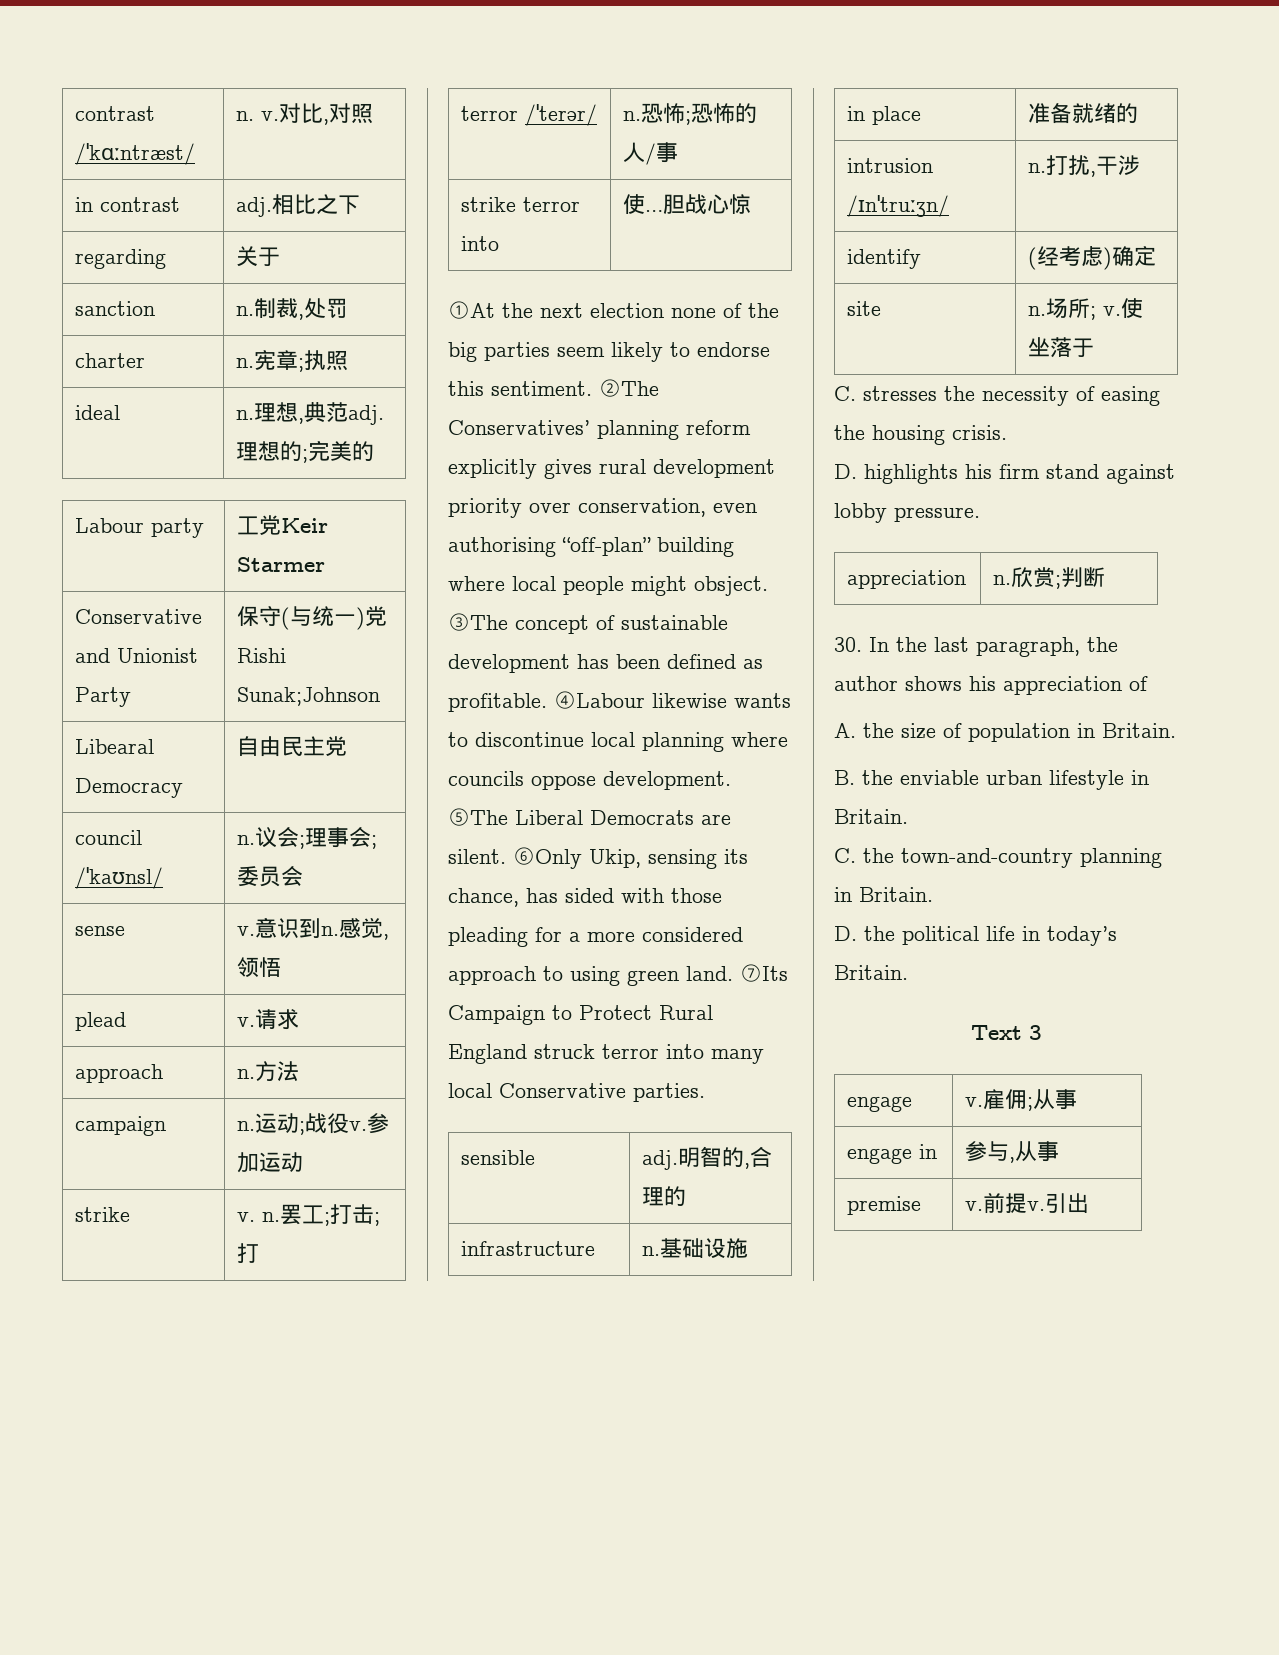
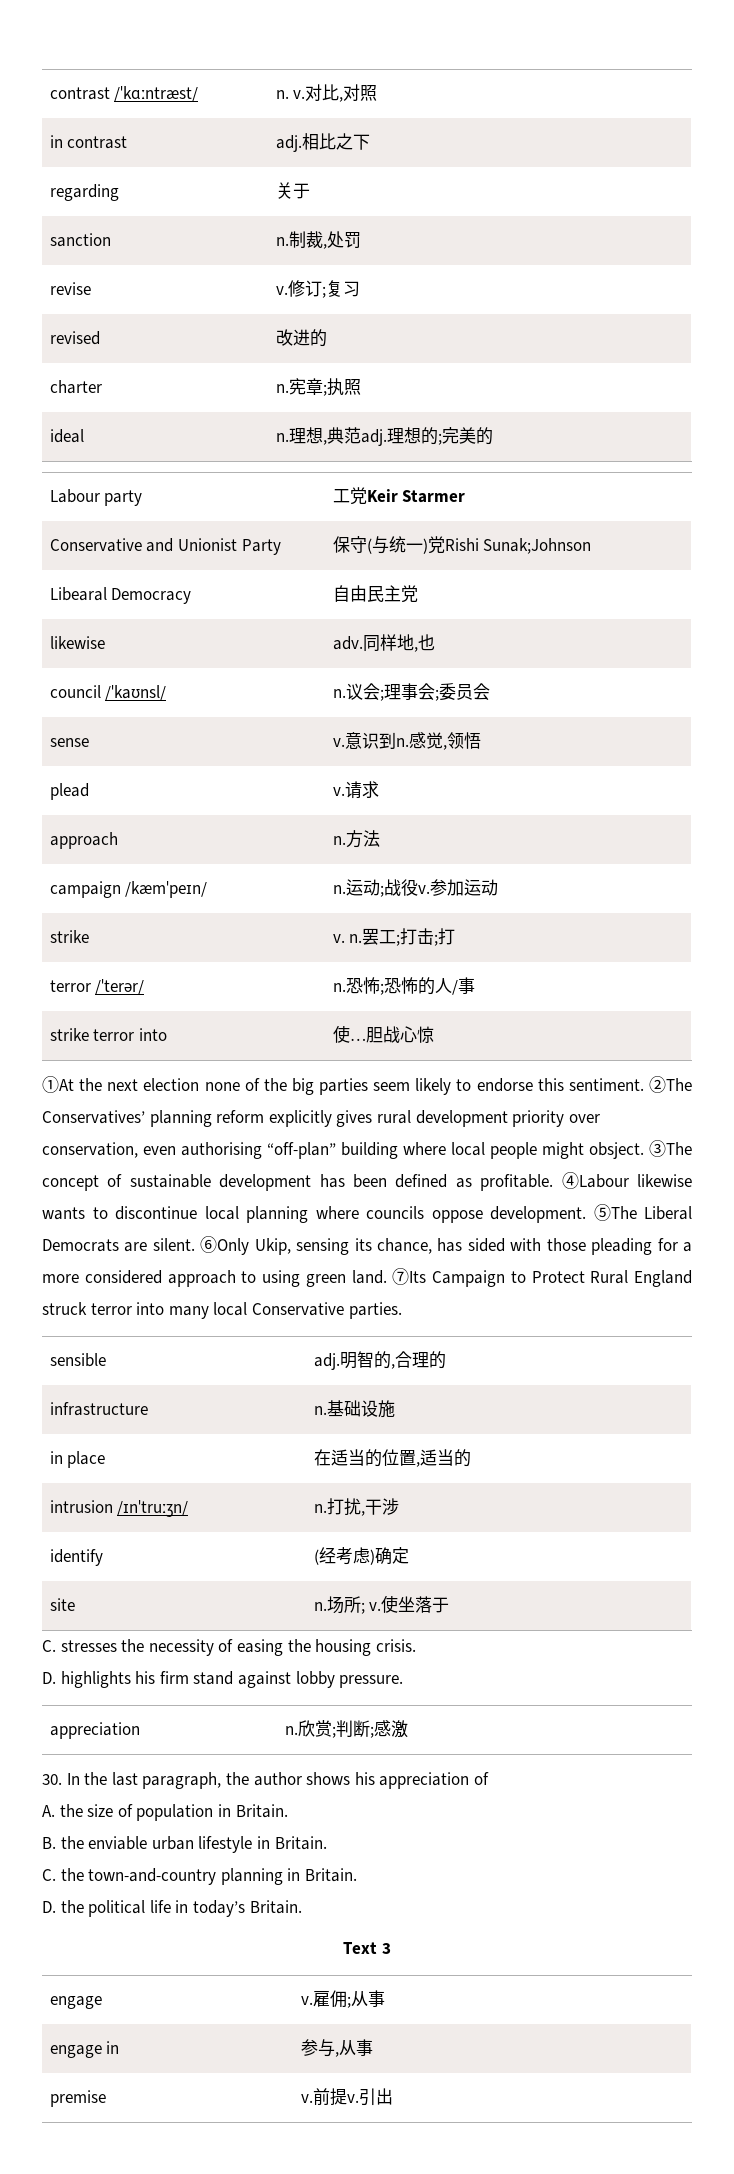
(349, 308) none -> [49,282,91,295] [275,280,360,298] [49,331,100,345] [275,329,327,347] // revise | v.修订;复习 // revised | 改进的
(348, 746) none -> [49,636,105,649] [332,634,435,652] // likewise | adv.同样地,也
(167, 1126) none -> [125,881,208,898] /kæmˈpeɪn/
[1028,103,1117,124] 准备就绪 -> [313,1449,454,1467] 在适当的位置,适当
(1106, 577) none -> [369,1720,408,1738] ;感激

